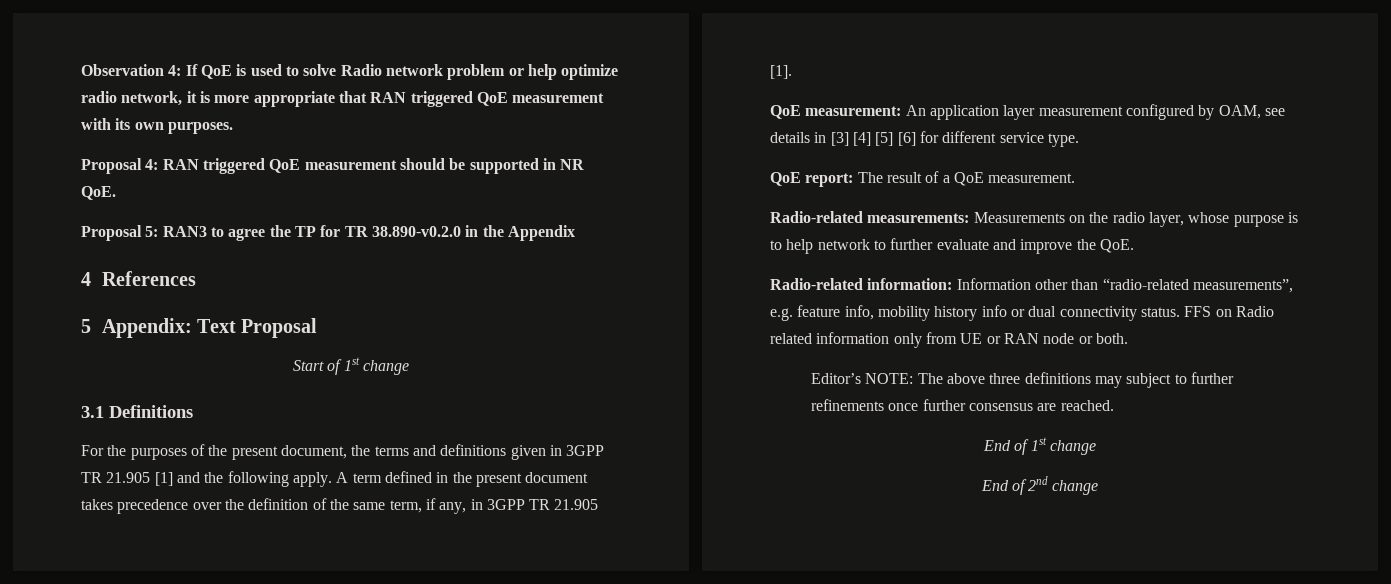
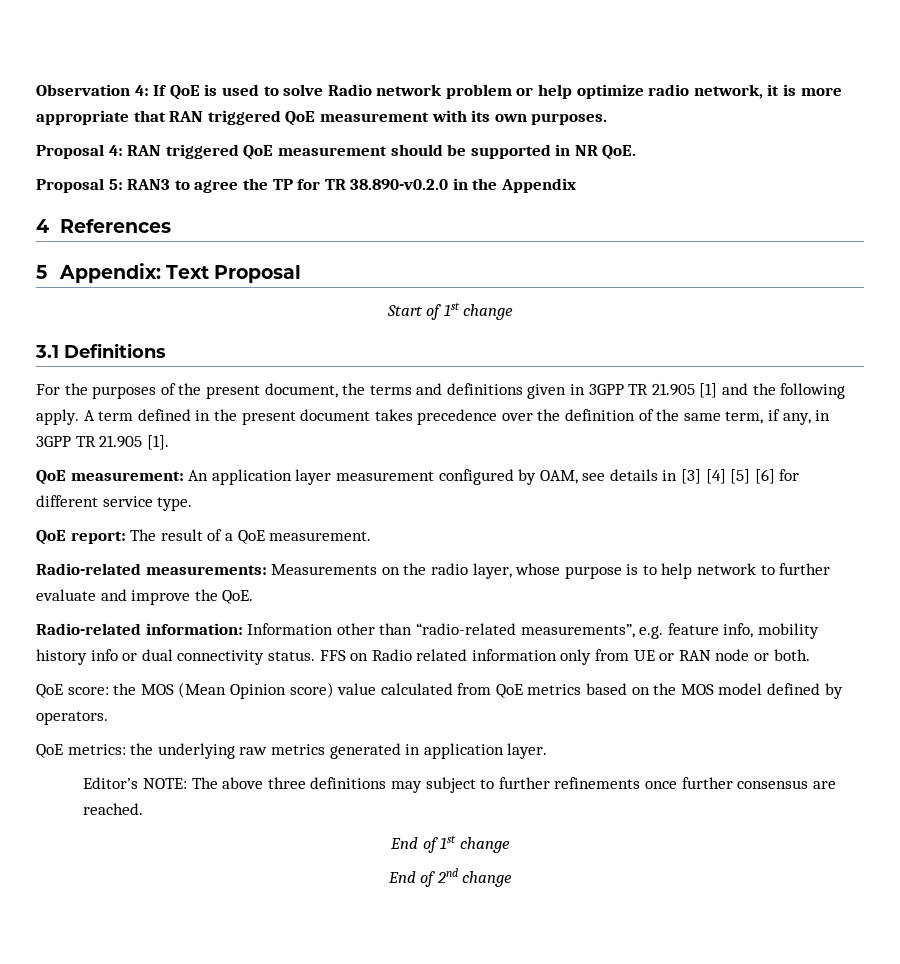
(1128, 338) none -> [36,682,843,699] [36,711,108,725] [36,743,548,759] // QoE score: the MOS (Mean Opinion score) value calculated from QoE metrics based on the MOS model defined by operators. // QoE metrics: the underlying raw metrics generated in application layer.

